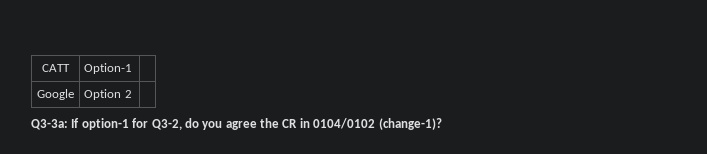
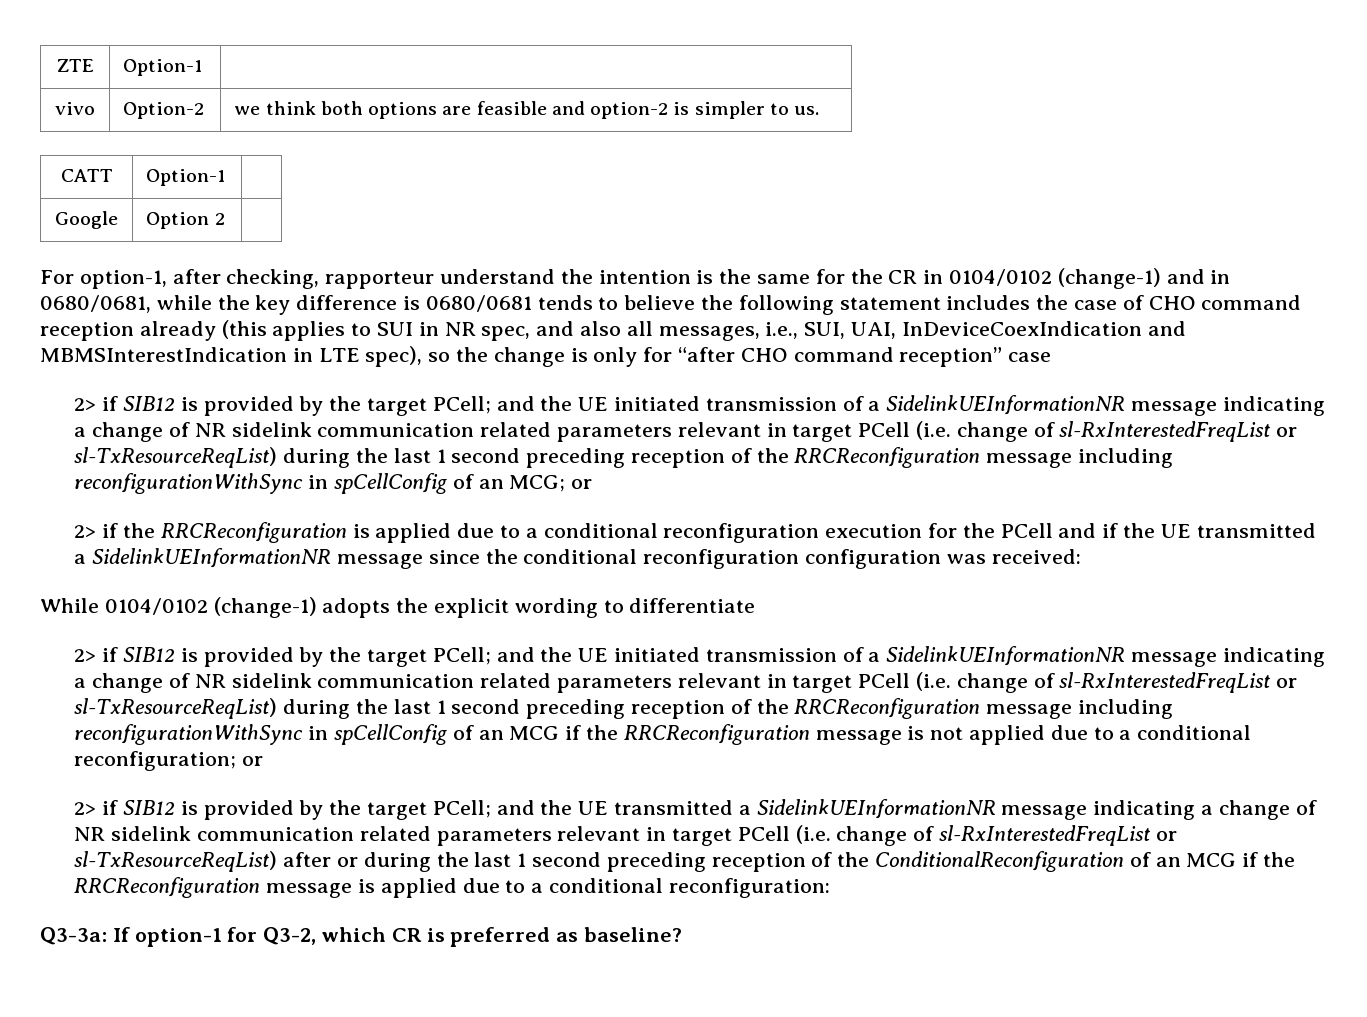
(42, 68) none -> [56,59,94,72] [123,59,203,76] [55,102,95,115] [123,102,205,119] [234,101,820,119] ZTE | Option-1 | // vivo | Option-2 | we think both options are feasible and option-2 is simpler to us. //
(132, 94) none -> [40,268,1231,289] [40,295,1302,315] [40,320,1186,341] [40,346,1052,367] [74,395,1325,416] [74,421,1298,442] [74,447,1173,468] [74,473,593,494] [74,522,1316,543] [74,548,1081,569] [40,597,756,618] [74,646,1325,667] [74,672,1298,693] [74,698,1173,719] [74,724,1252,745] [74,751,264,771] [74,799,1317,820] [74,825,1177,846] [74,851,1295,872] [74,877,830,898] // For option-1, after checking, rapporteur understand the intention is the same for the CR in 0104/0102 (change-1) and in 0680/0681, while the key difference is 0680/0681 tends to believe the following statement includes the case of CHO command reception already (this applies to SUI in NR spec, and also all messages, i.e., SUI, UAI, InDeviceCoexIndication and MBMSInterestIndication in LTE spec), so the change is only for “after CHO command reception” case // 2> if SIB12 is provided by the target PCell; and the UE initiated transmission of a SidelinkUEInformationNR message indicating a change of NR sidelink communication related parameters relevant in target PCell (i.e. change of sl-RxInterestedFreqList or sl-TxResourceReqList) during the last 1 second preceding reception of the RRCReconfiguration message including reconfigurationWithSync in spCellConfig of an MCG; or // 2> if the RRCReconfiguration is applied due to a conditional reconfiguration execution for the PCell and if the UE transmitted a SidelinkUEInformationNR message since the conditional reconfiguration configuration was received: // While 0104/0102 (change-1) adopts the explicit wording to differentiate // 2> if SIB12 is provided by the target PCell; and the UE initiated transmission of a SidelinkUEInformationNR message indicating a change of NR sidelink communication related parameters relevant in target PCell (i.e. change of sl-RxInterestedFreqList or sl-TxResourceReqList) during the last 1 second preceding reception of the RRCReconfiguration message including reconfigurationWithSync in spCellConfig of an MCG if the RRCReconfiguration message is not applied due to a conditional reconfiguration; or // 2> if SIB12 is provided by the target PCell; and the UE transmitted a SidelinkUEInformationNR message indicating a change of NR sidelink communication related parameters relevant in target PCell (i.e. change of sl-RxInterestedFreqList or sl-TxResourceReqList) after or during the last 1 second preceding reception of the ConditionalReconfiguration of an MCG if the RRCReconfiguration message is applied due to a conditional reconfiguration:
[184,118,442,130] do you agree the CR in 0104/0102 (change-1)? -> [322,927,683,947] which CR is preferred as baseline?

